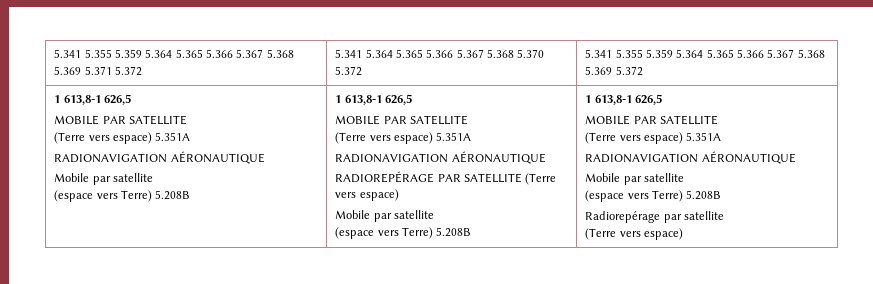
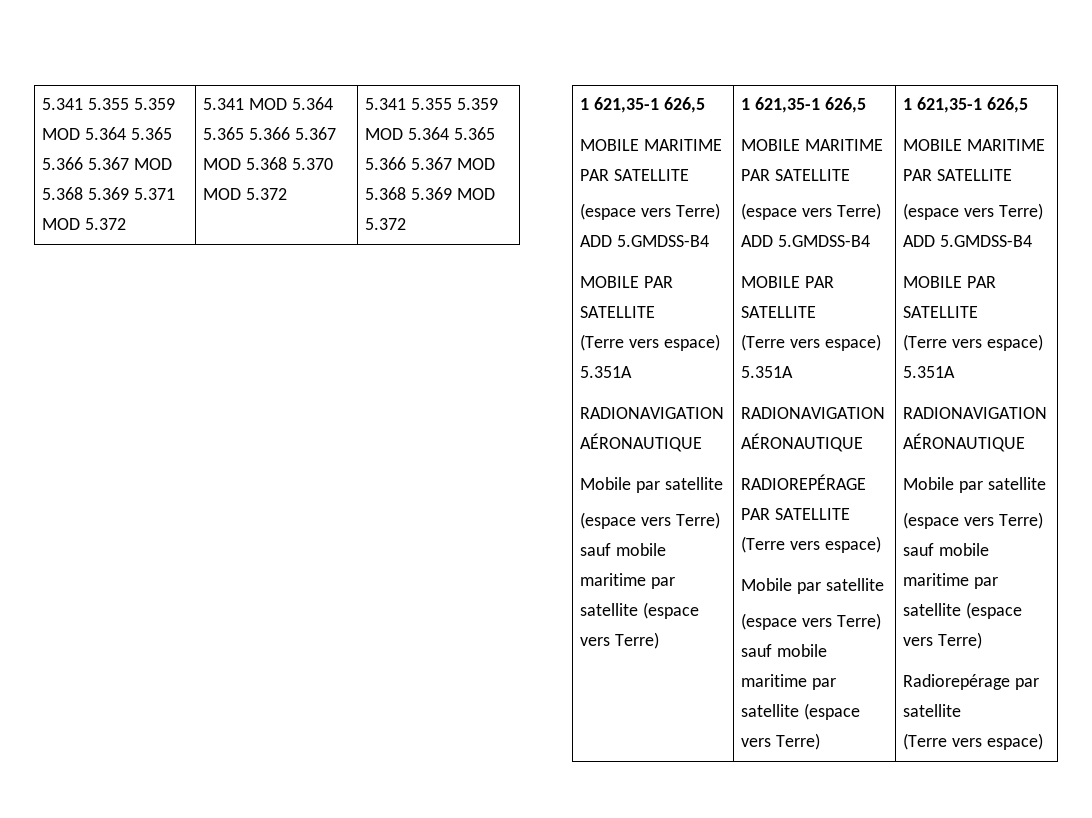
[54,49,264,58] 5.341 5.355 5.359 5.364 5.365 5.366 5.367 -> [42,98,175,110] [42,127,172,140] [42,157,172,170] 5.341 5.355 5.359 MOD 5.364 5.365 5.366 5.367 MOD
[114,66,142,76] [335,49,484,58] 5.372 | 5.341 5.364 5.365 5.366 5.367 -> [42,218,126,230] [203,97,333,110] [203,127,336,140] [203,158,242,170] MOD 5.372 | 5.341 MOD 5.364 5.365 5.366 5.367 MOD
(545, 53) none -> [203,188,242,200] MOD
[676,49,825,58] [585,66,613,75] 5.364 5.365 5.366 5.367 5.368 5.369 -> [365,127,495,140] [365,157,495,170] [365,187,495,200] MOD 5.364 5.365 5.366 5.367 MOD 5.368 5.369 MOD
[63,94,131,105] 613,8-1 626,5 -> [593,97,705,113] [580,139,722,151] [580,169,689,181] [580,203,720,220] [580,235,709,247] 621,35-1 626,5 // MOBILE MARITIME PAR SATELLITE // (espace vers Terre) ADD 5.GMDSS-B4
[155,190,191,200] [335,94,412,105] 5.208B | 1 613,8-1 626,5 -> [580,543,666,556] [580,573,675,589] [580,602,699,619] [580,632,659,649] [741,97,866,113] [741,139,883,151] [741,169,850,181] [741,203,881,220] [741,235,870,247] sauf mobile maritime par satellite (espace vers Terre) | 1 621,35-1 626,5 // MOBILE MARITIME PAR SATELLITE // (espace vers Terre) ADD 5.GMDSS-B4
[436,227,472,237] [585,94,662,105] 5.208B | 1 613,8-1 626,5 -> [741,644,827,657] [741,674,836,690] [741,703,860,720] [741,733,820,750] [903,97,1028,113] [903,139,1045,151] [903,169,1012,181] [903,203,1043,220] [903,235,1032,247] sauf mobile maritime par satellite (espace vers Terre) | 1 621,35-1 626,5 // MOBILE MARITIME PAR SATELLITE // (espace vers Terre) ADD 5.GMDSS-B4
[686,190,722,200] 5.208B -> [903,543,989,556] [903,573,998,589] [903,602,1022,619] [903,632,982,649] sauf mobile maritime par satellite (espace vers Terre)

